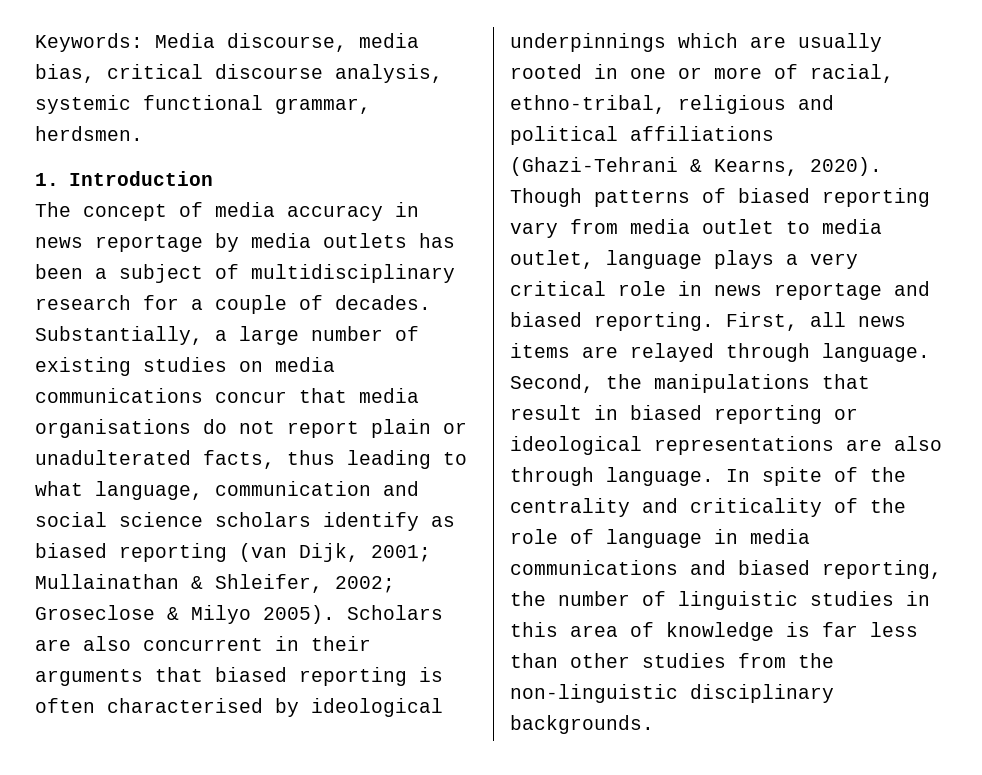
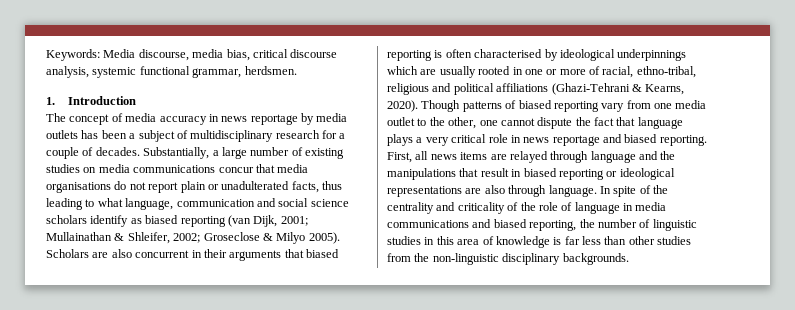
(618, 226) none -> [654,103,672,109] one
[822,219,882,234] [510,250,594,269] media outlet, -> [429,117,636,129] the other, one cannot dispute the fact that
[822,343,930,362] [510,374,594,393] language. Second, -> [590,151,658,163] language and

